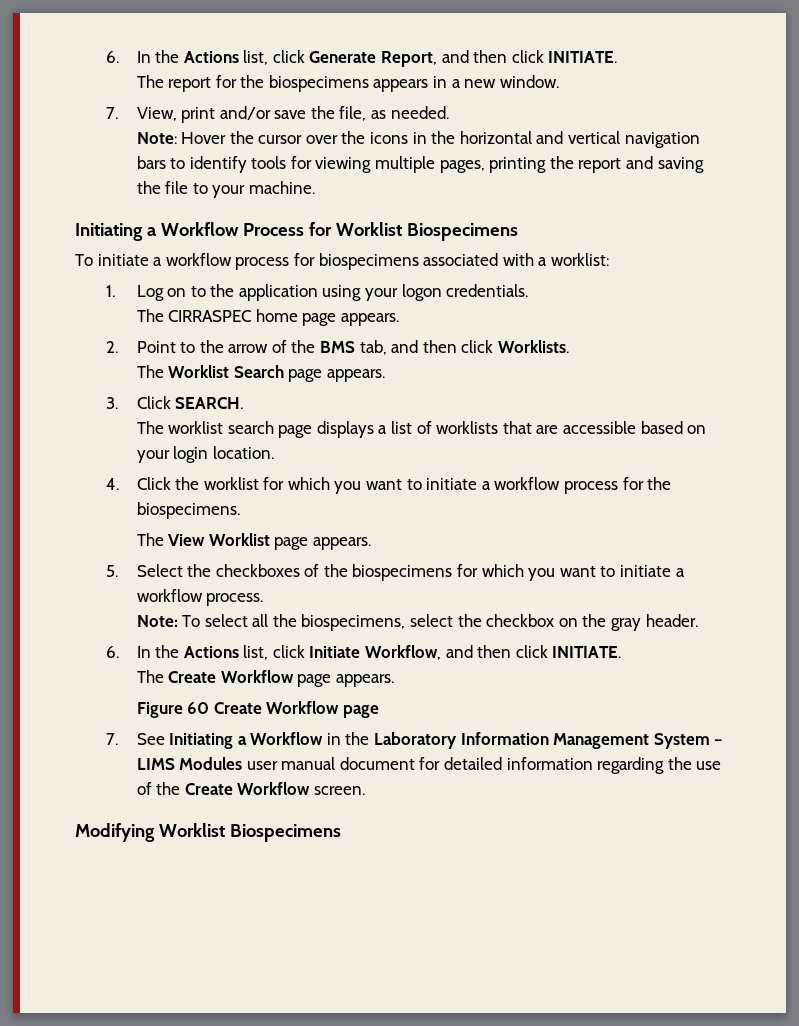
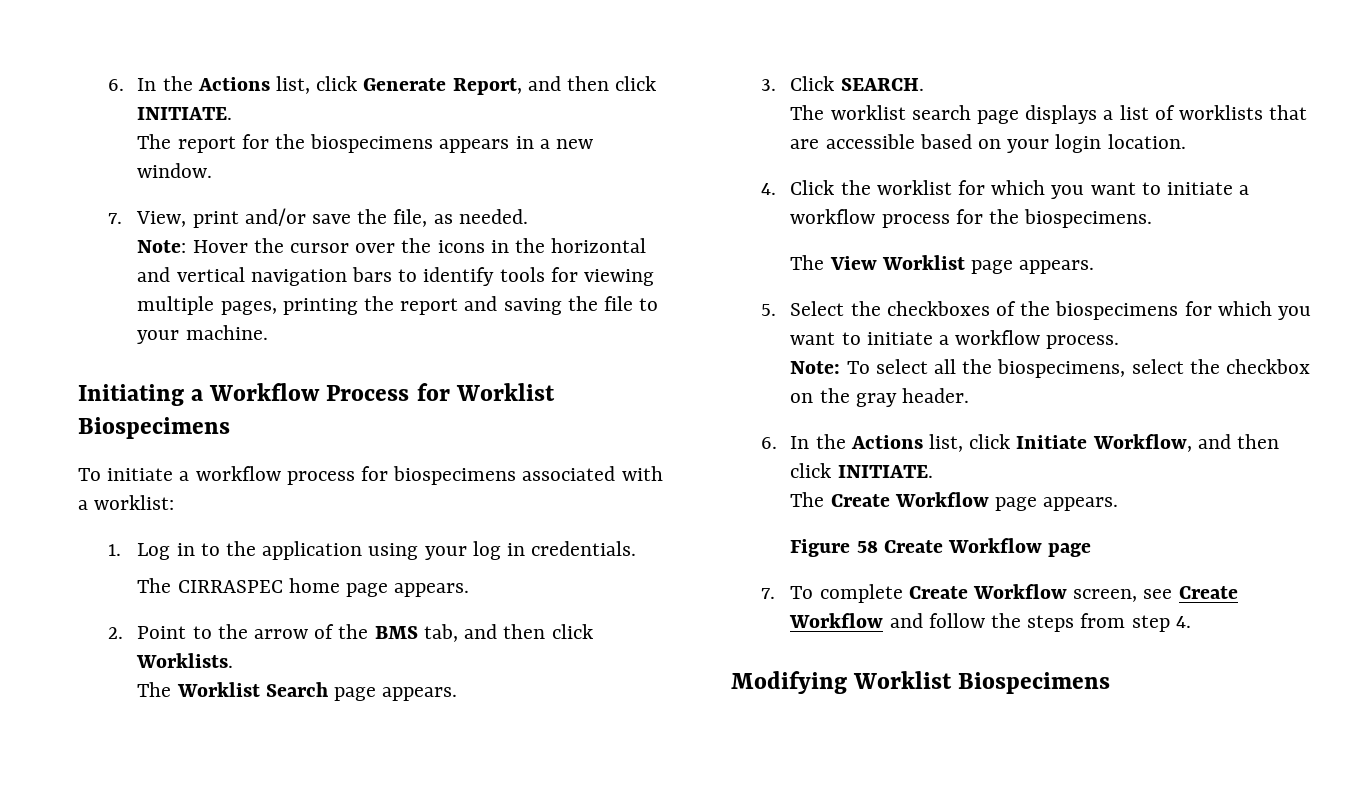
[167,288,187,297] on -> [176,543,195,556] in
[401,284,442,301] logon -> [472,541,526,560] log in
[187,702,210,714] 60 -> [856,540,878,553] 58
[136,732,723,749] [136,757,722,774] [136,782,365,795] See Initiating a Workflow in the Laboratory Information Management System – LIMS Modules user manual document for detailed information regarding the use of the Create Workflow screen. -> [790,584,1238,603] [789,613,1191,632] To complete Create Workflow screen, see Create Workflow and follow the steps from step 4.

